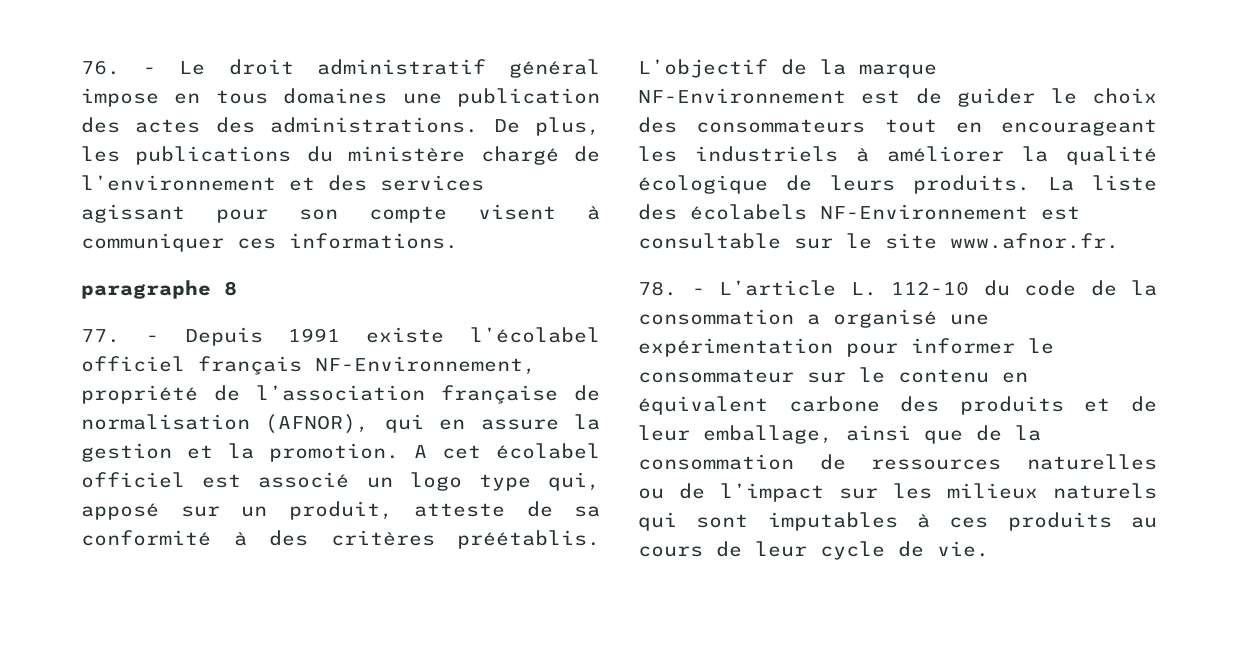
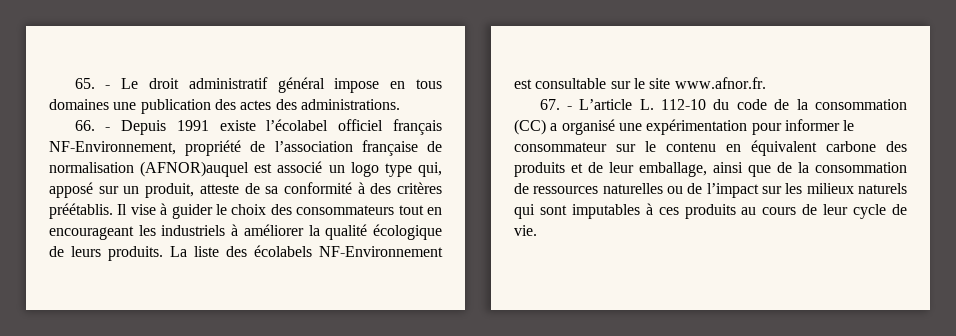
[81,60,120,75] 76. -> [74,78,95,89] 65.
[493,117,600,136] [81,146,600,165] [81,175,484,191] [81,204,600,223] [81,233,458,252] [81,280,237,299] [81,329,120,343] De plus, les publications du ministère chargé de l’environnement et des services agissant pour son compte visent à communiquer ces informations. // paragraphe 8 // 77. -> [74,120,95,131] // 66.
[265,414,600,434] [81,443,600,462] [81,472,185,488] (AFNOR), qui en assure la gestion et la promotion. A cet écolabel officiel -> [140,161,250,177] (AFNOR)auquel
[638,59,937,78] [638,88,942,104] L’objectif de la marque NF-Environnement est de -> [117,203,168,215] Il vise à
[638,281,677,296] 78. -> [539,99,560,110] 67.
(794, 317) none -> [514,119,546,135] (CC)

